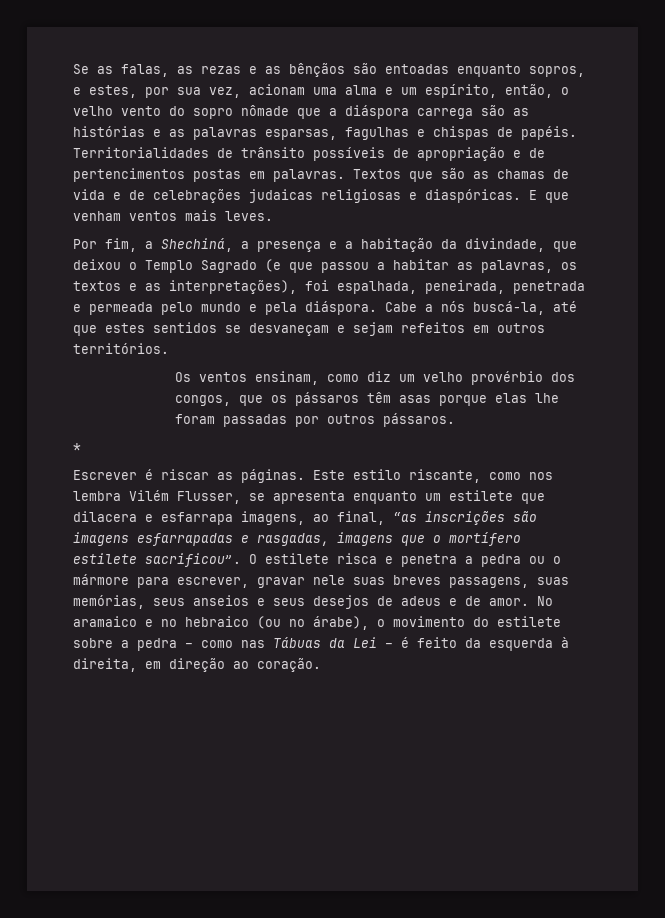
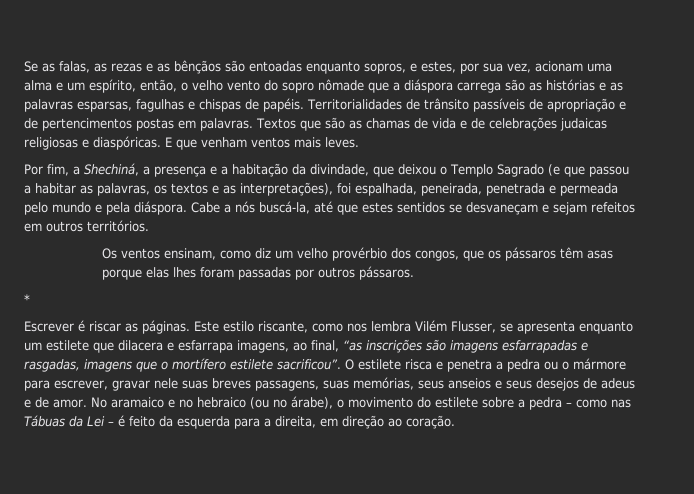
[313,147,385,161] possíveis -> [472,98,525,112] passíveis
[534,393,559,403] lhe -> [172,267,196,278] lhes
[561,637,569,648] à -> [233,418,271,429] para a

